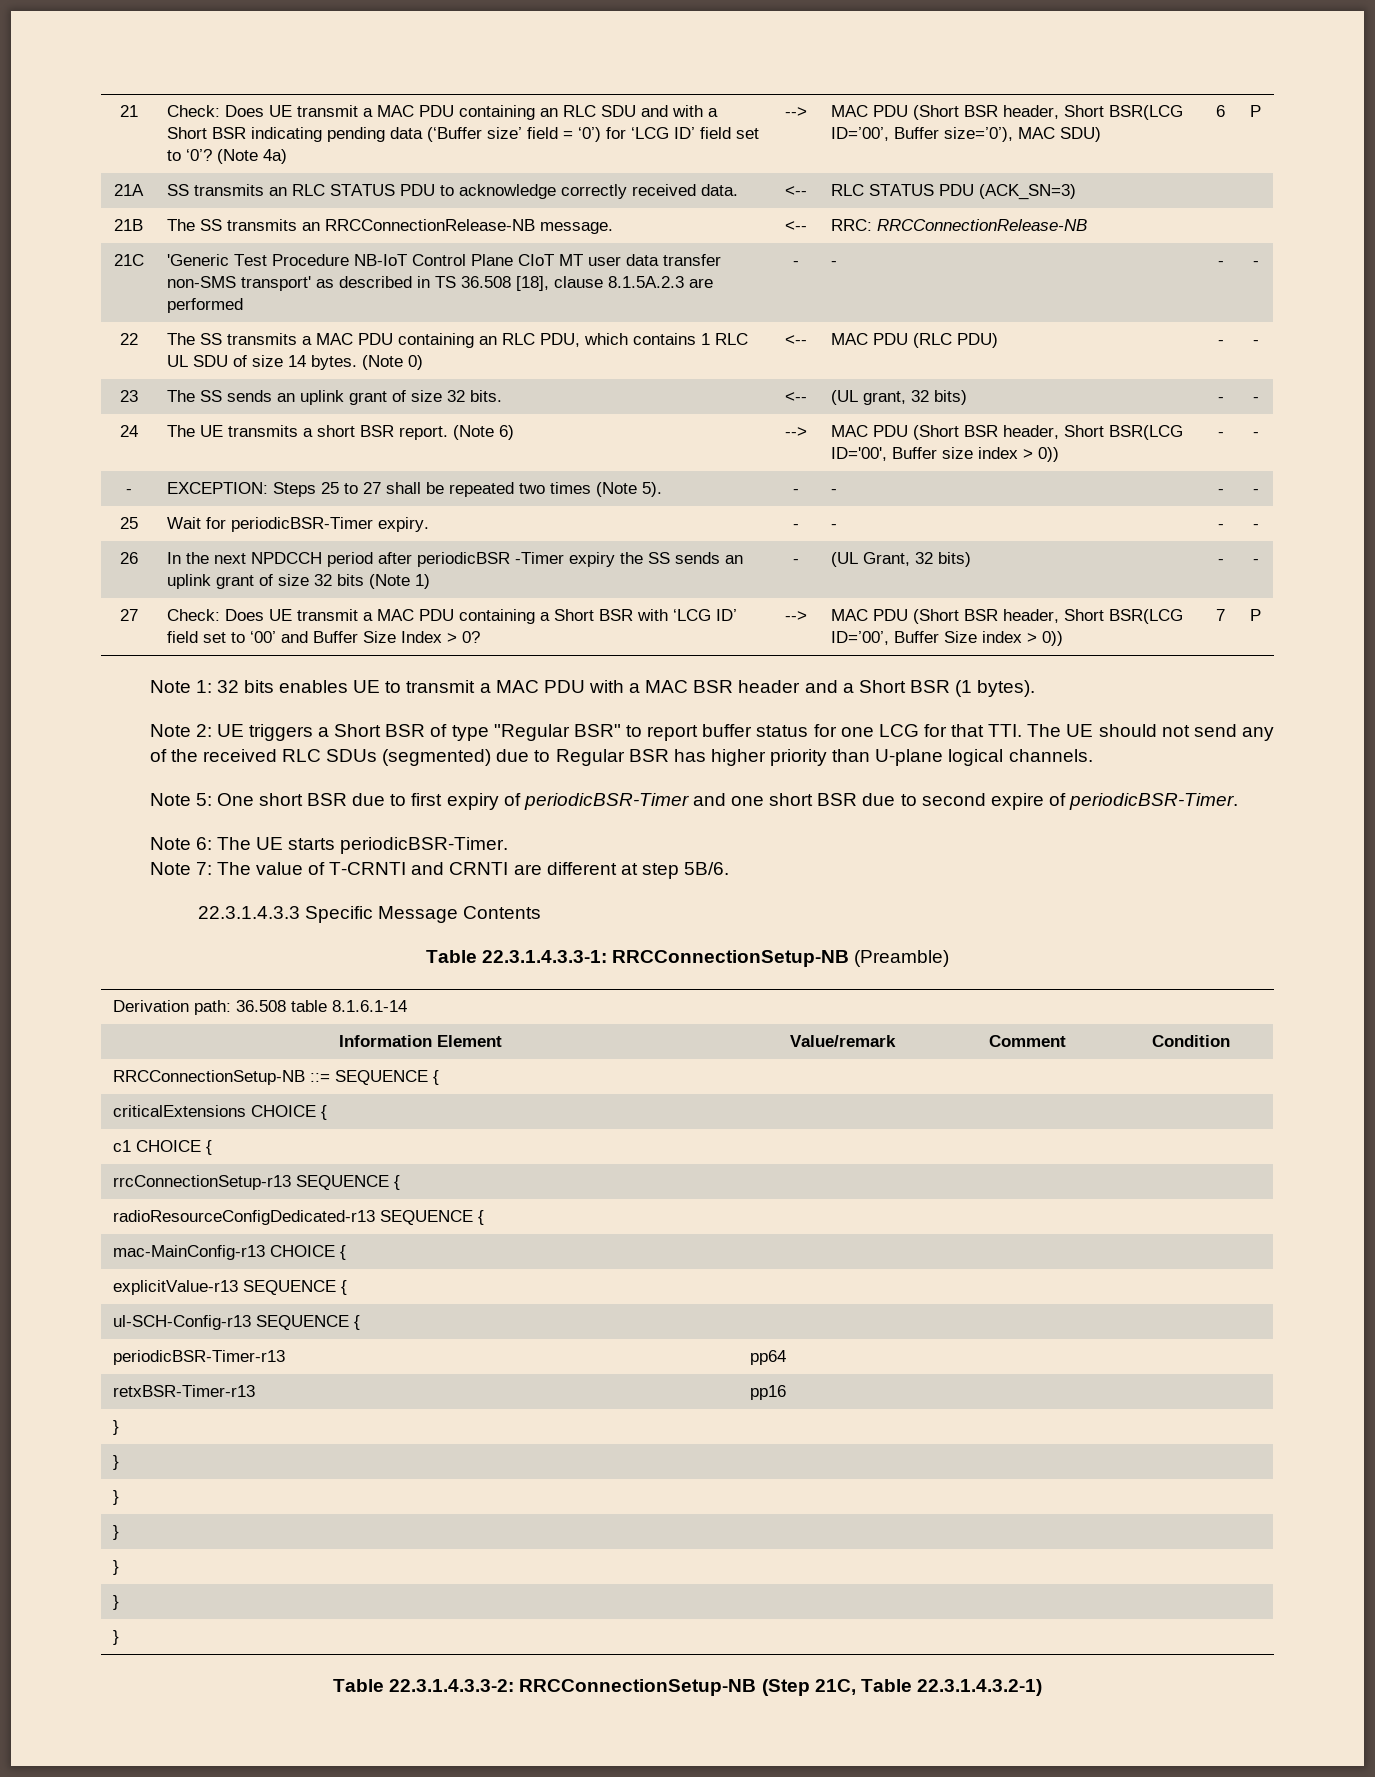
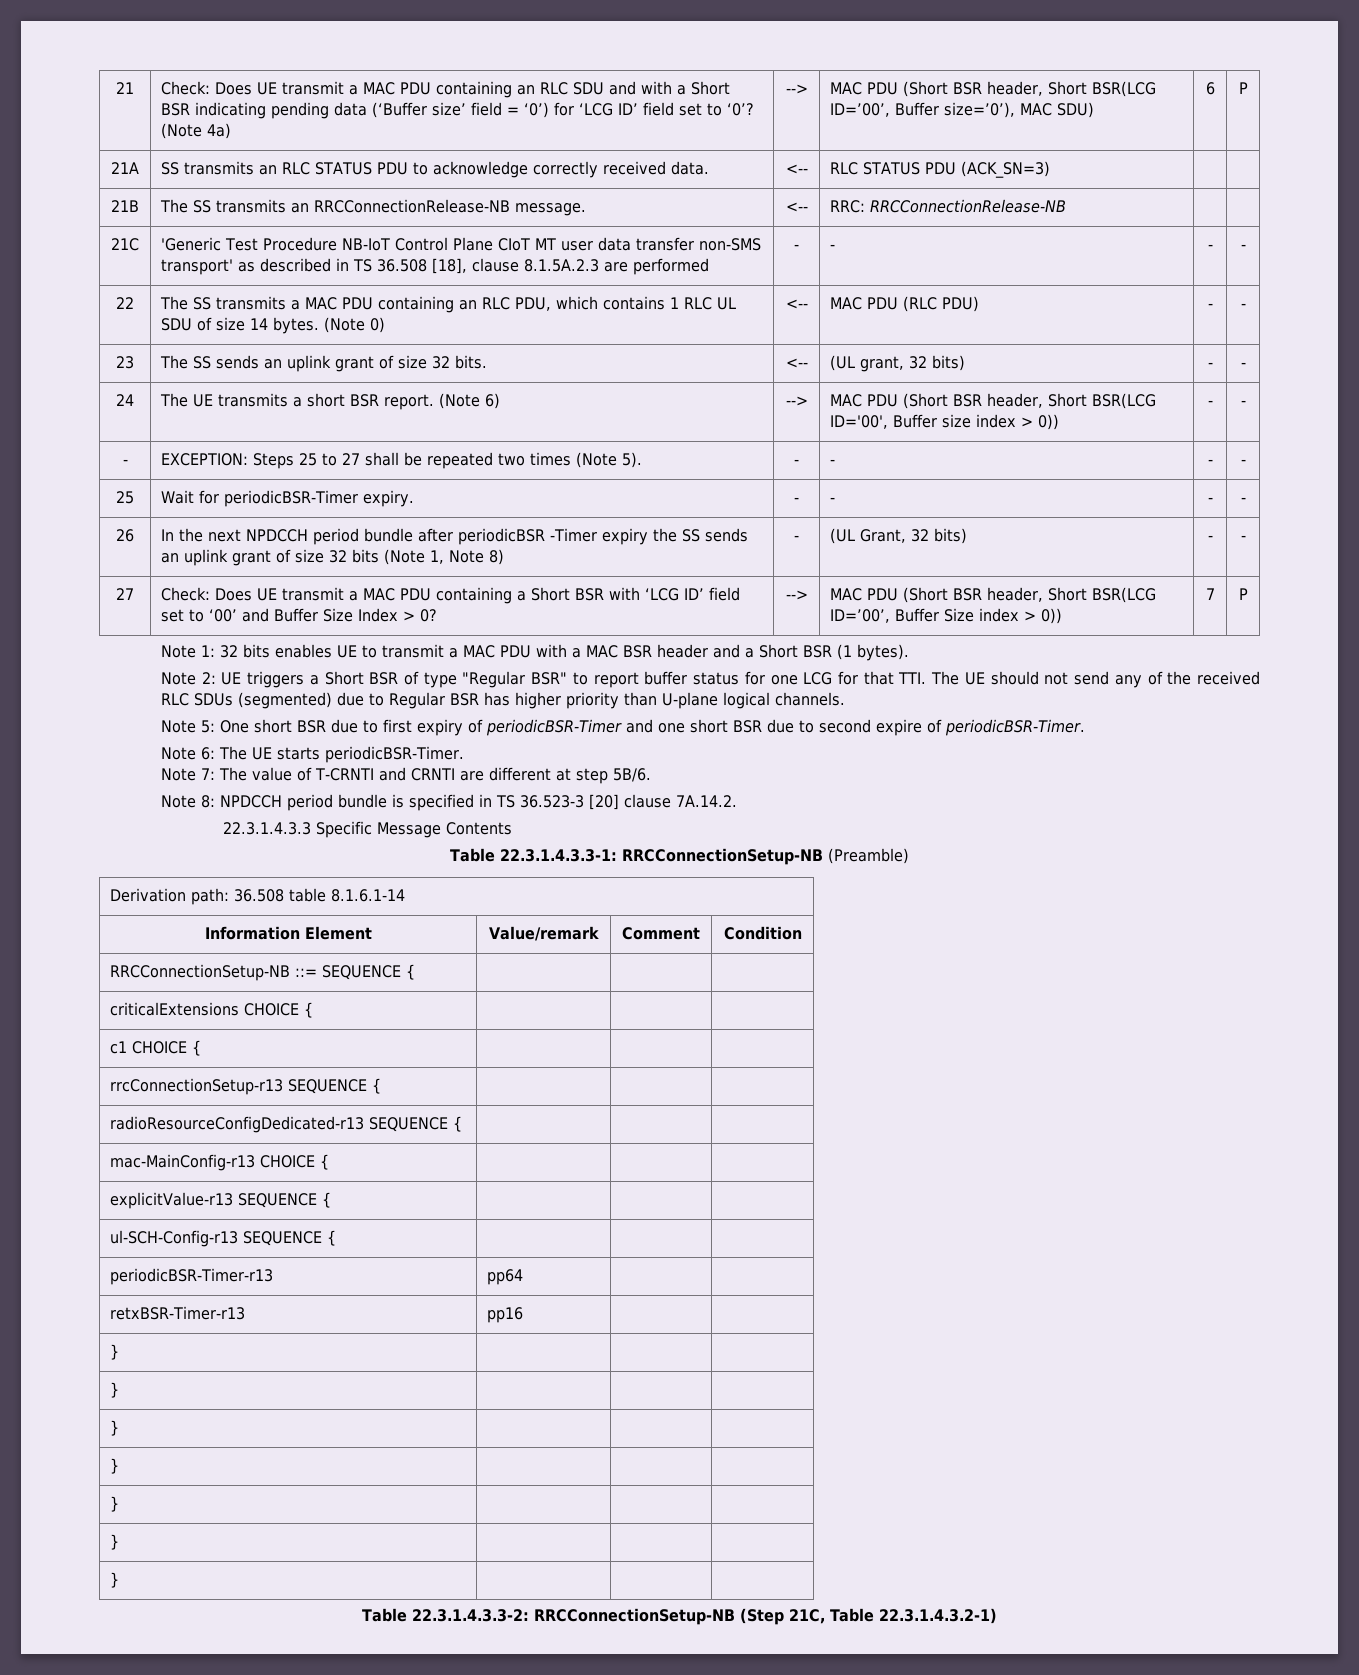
(373, 559) none -> [364,528,414,542] bundle
[414,574,430,589] 1) -> [430,549,505,565] 1, Note 8)
(730, 868) none -> [160,794,737,811] // Note 8: NPDCCH period bundle is specified in TS 36.523-3 [20] clause 7A.14.2.

